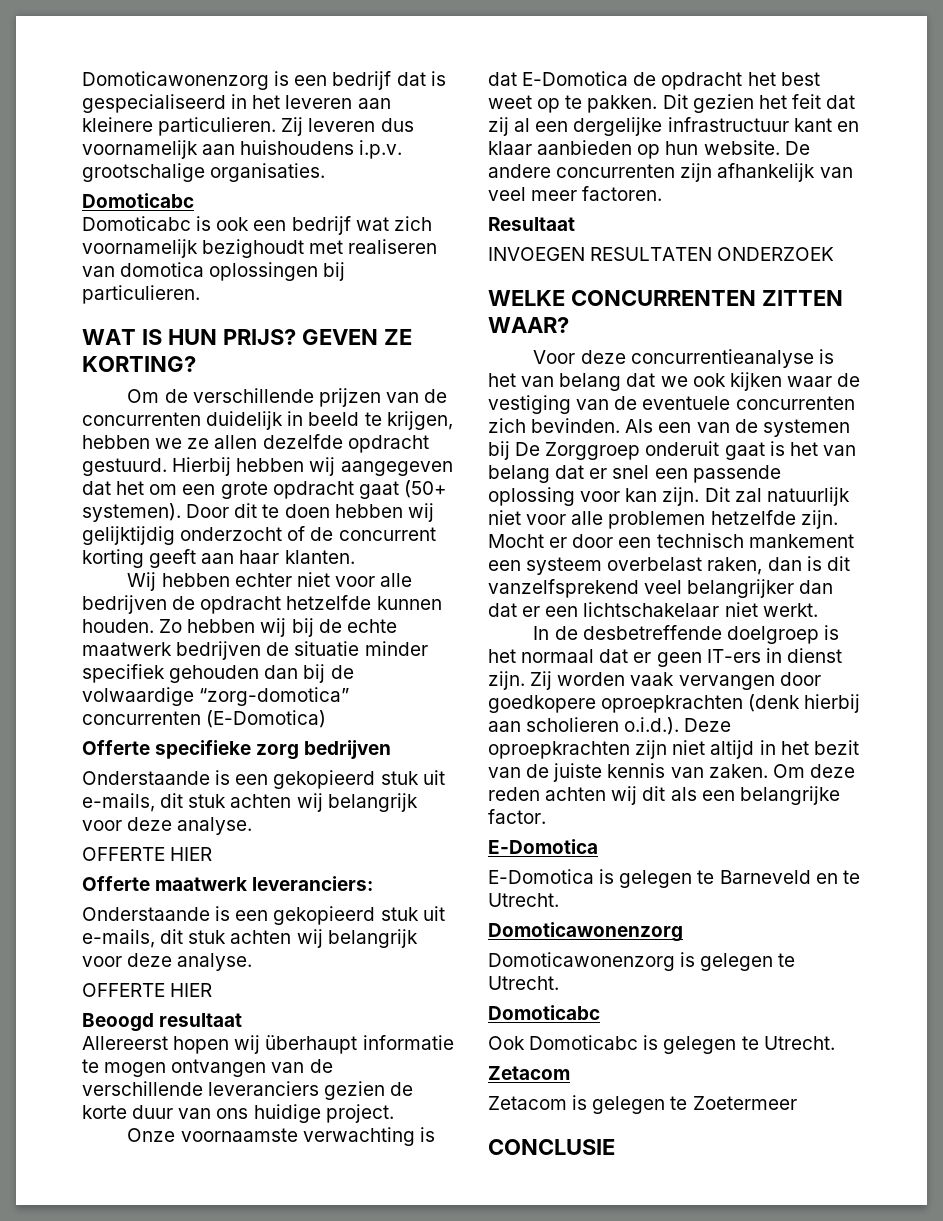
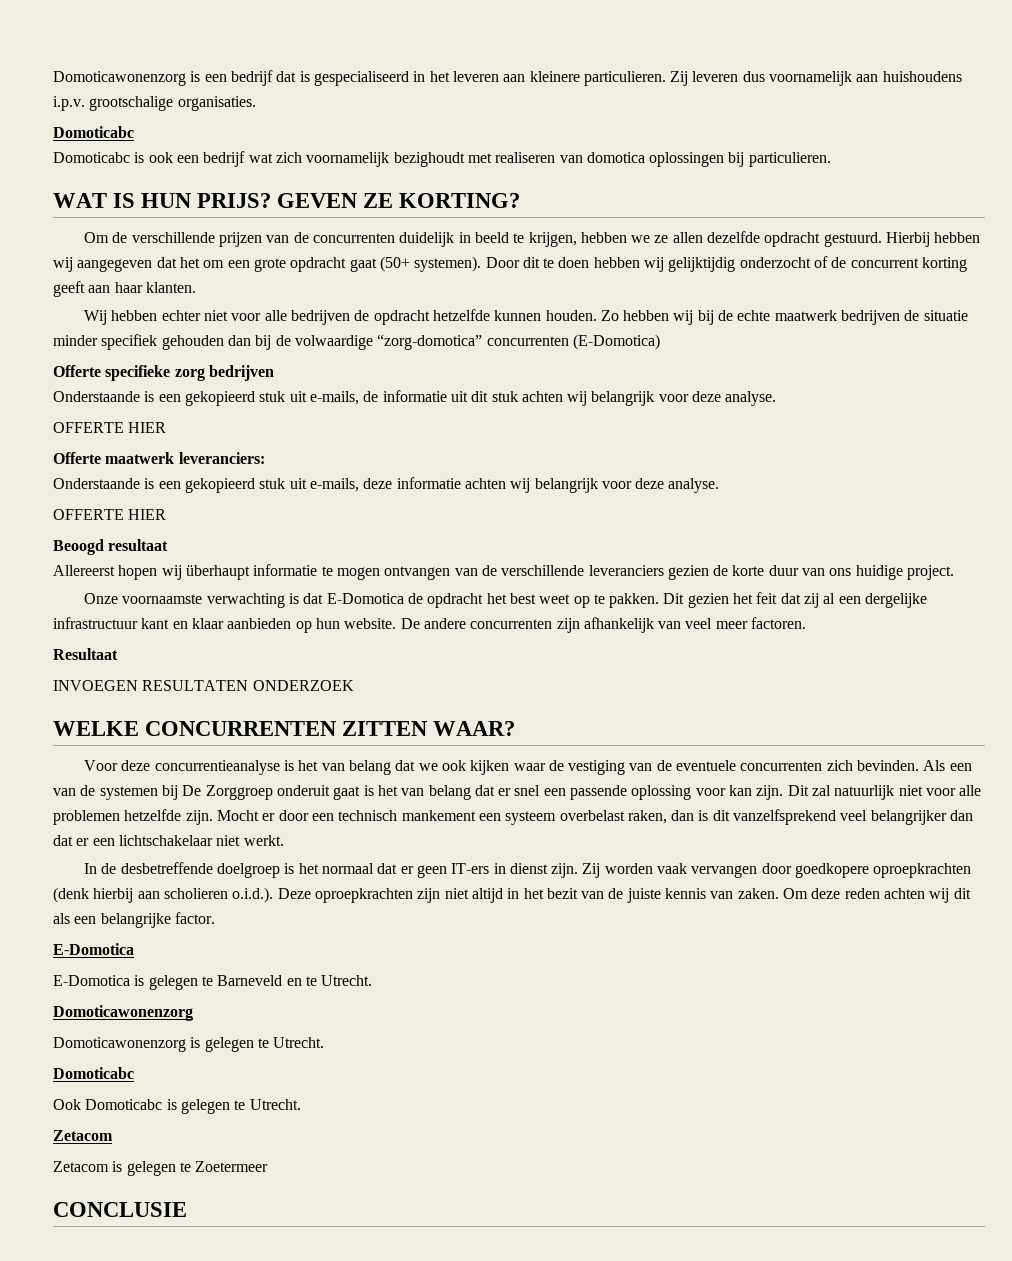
(155, 802) none -> [363,390,468,402] de informatie uit
[160,929,227,944] dit stuk -> [363,477,461,489] deze informatie

